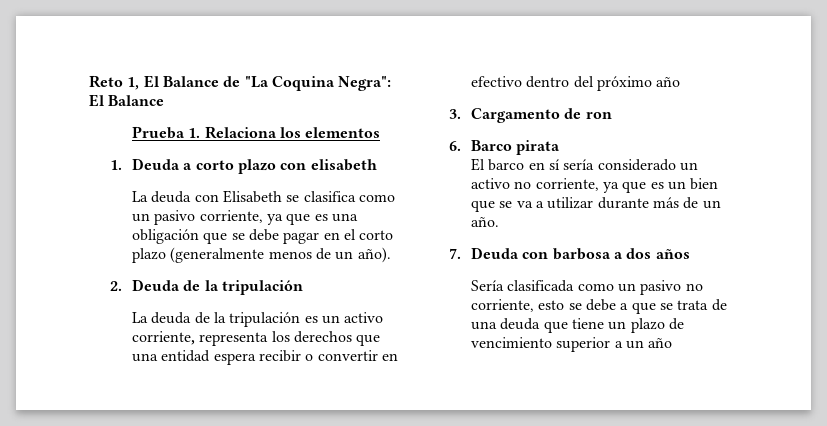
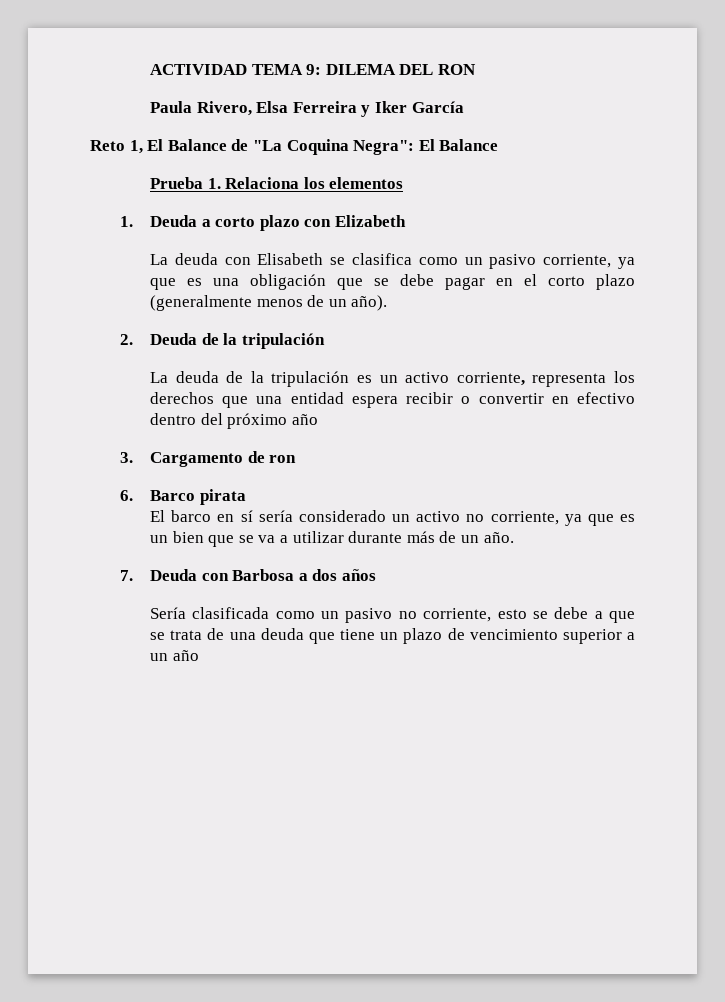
(89, 81) none -> [150,64,476,75] [150,101,464,117] ACTIVIDAD TEMA 9: DILEMA DEL RON // Paula Rivero, Elsa Ferreira y Iker García //
[310,159,377,171] elisabeth -> [334,215,406,227] Elizabeth
[552,248,611,260] barbosa -> [232,569,295,581] Barbosa

